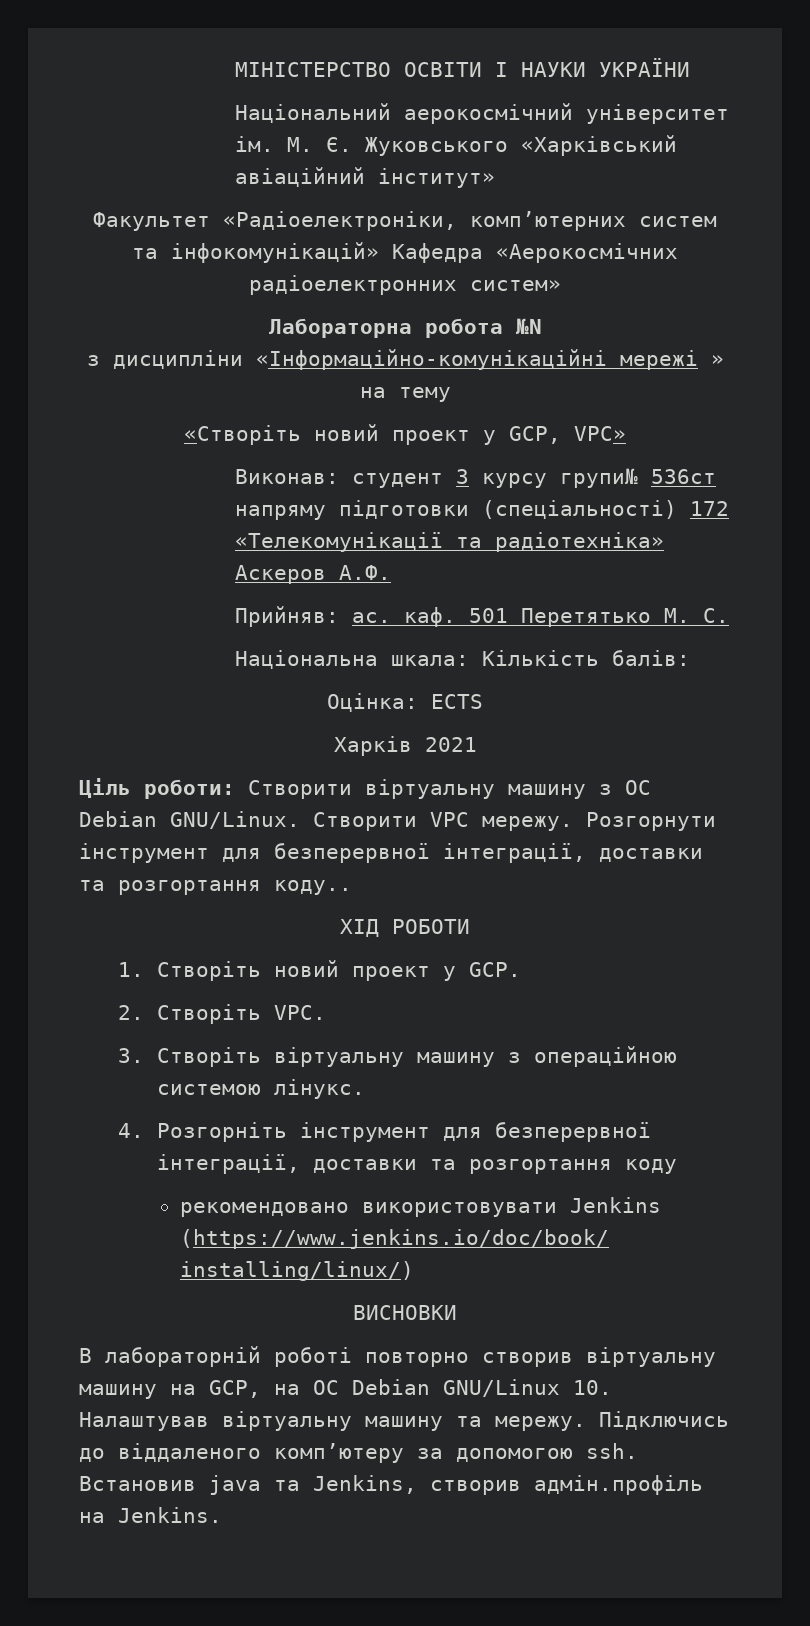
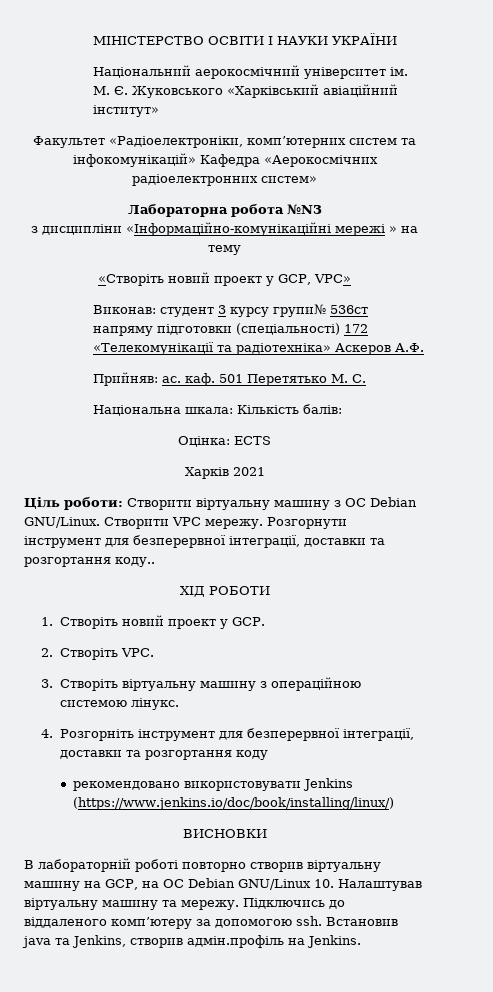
[515,318,542,334] №N -> [286,204,322,215] №N3

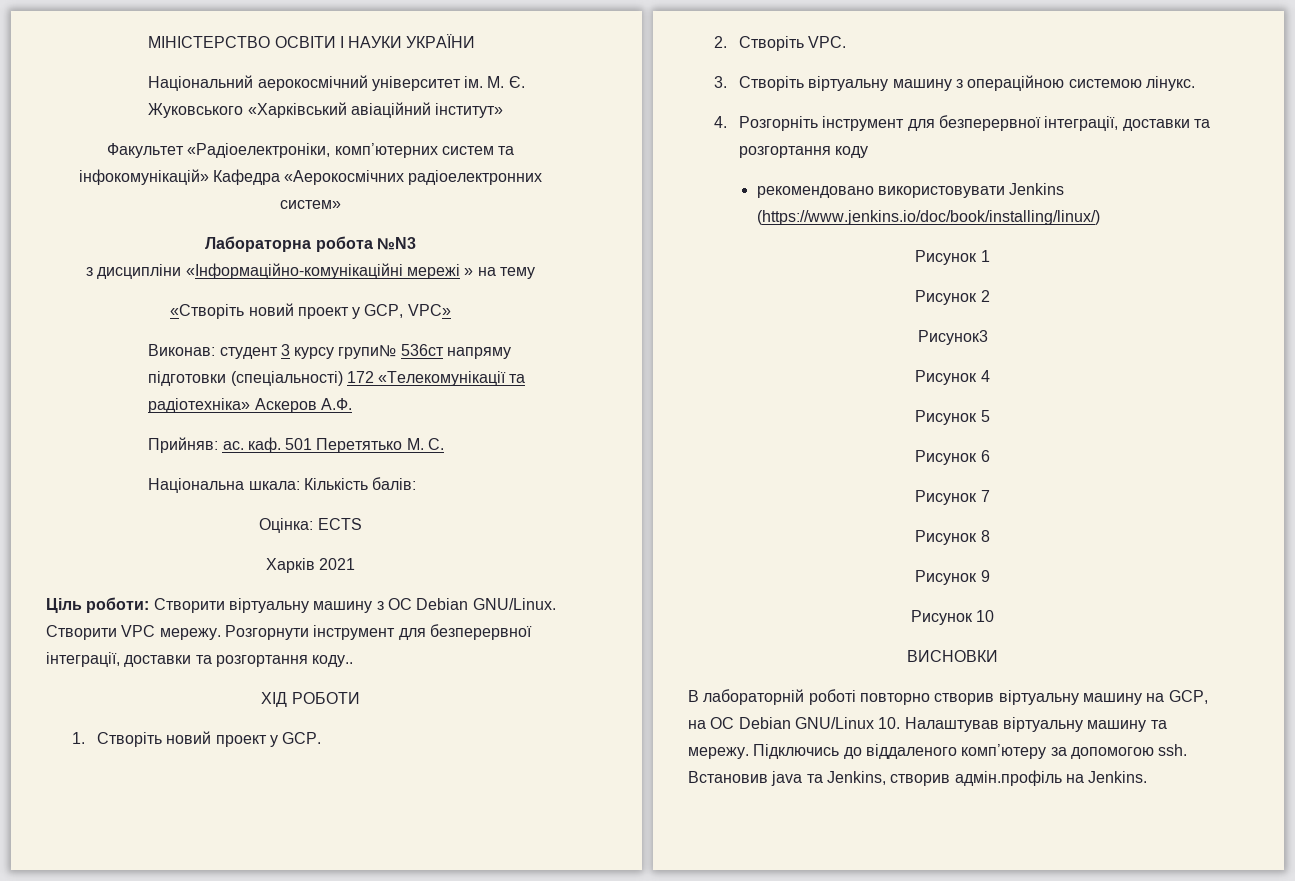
(395, 803) none -> [915,250,990,265] [915,290,990,305] [917,330,988,345] [915,370,990,385] [915,410,990,425] [915,450,990,465] [915,490,990,505] [915,530,990,545] [915,570,990,585] [910,610,995,625] // Рисунок 1 // Рисунок 2 // Рисунок3 // Рисунок 4 // Рисунок 5 // Рисунок 6 // Рисунок 7 // Рисунок 8 // Рисунок 9 // Рисунок 10

